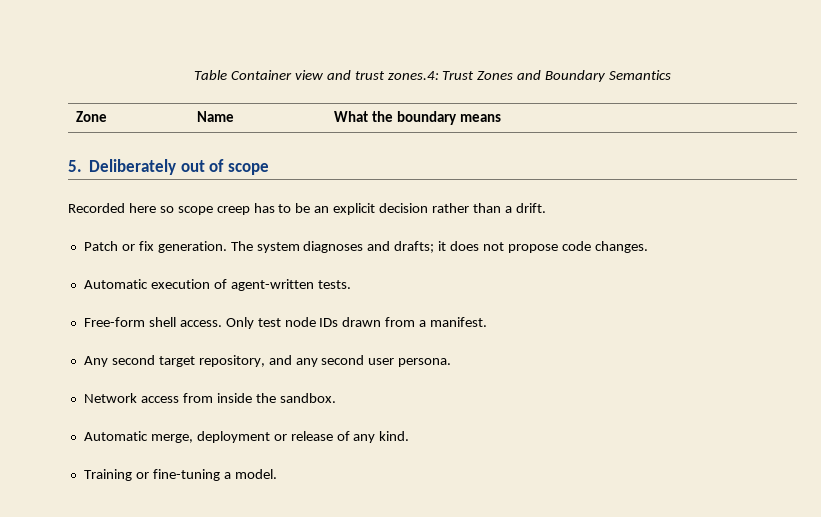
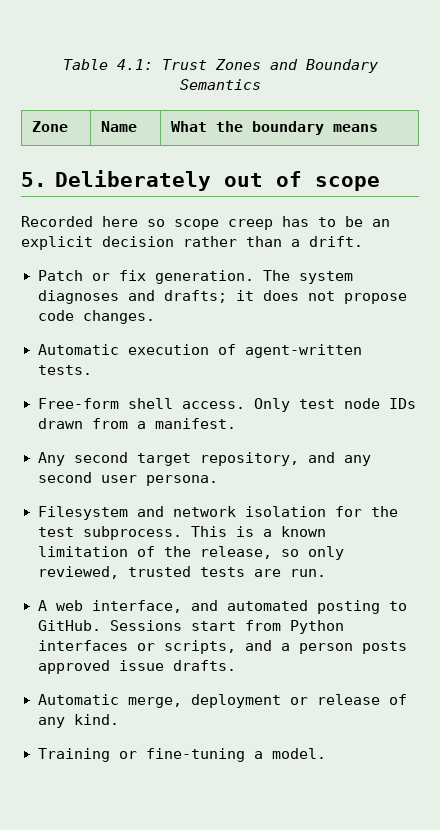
[230,70,439,80] Container view and trust zones.4: -> [116,59,153,70] 4.1:
[83,393,336,403] Network access from inside the sandbox. -> [37,506,398,520] [37,526,326,540] [37,546,344,560] [37,566,326,579] [37,600,407,614] [37,620,344,634] [37,640,407,654] [37,660,236,674] Filesystem and network isolation for the test subprocess. This is a known limitation of the release, so only reviewed, trusted tests are run. // A web interface, and automated posting to GitHub. Sessions start from Python interfaces or scripts, and a person posts approved issue drafts.

